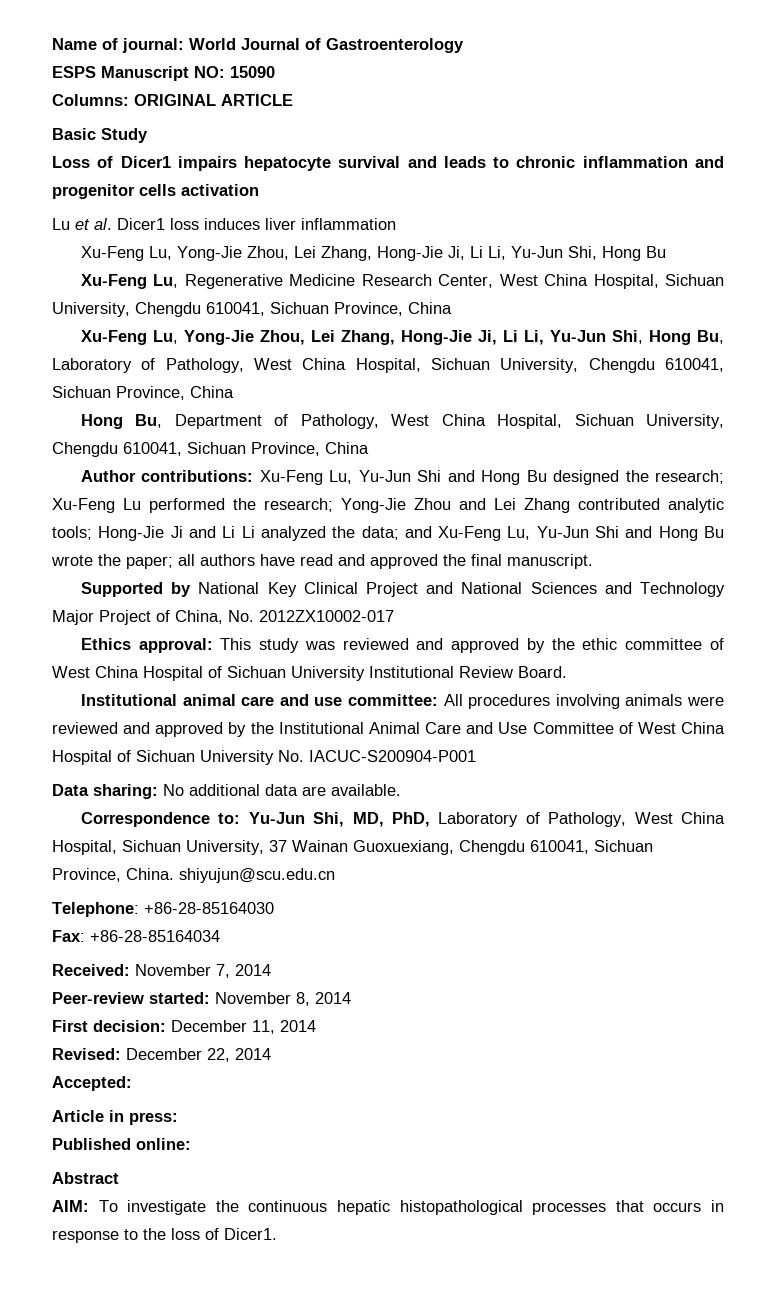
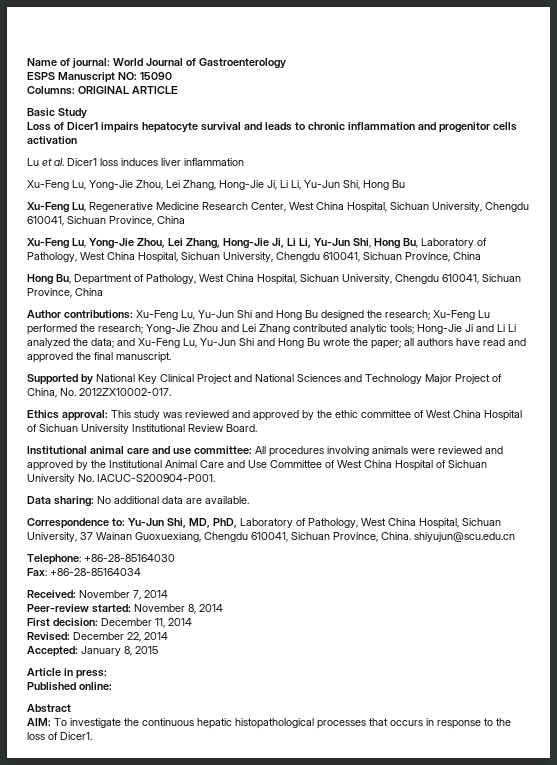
[259,610,394,622] 2012ZX10002-017 -> [79,388,171,396] 2012ZX10002-017.
[309,750,476,762] IACUC-S200904-P001 -> [97,474,215,482] IACUC-S200904-P001.
(132, 1083) none -> [81,646,158,656] January 8, 2015

